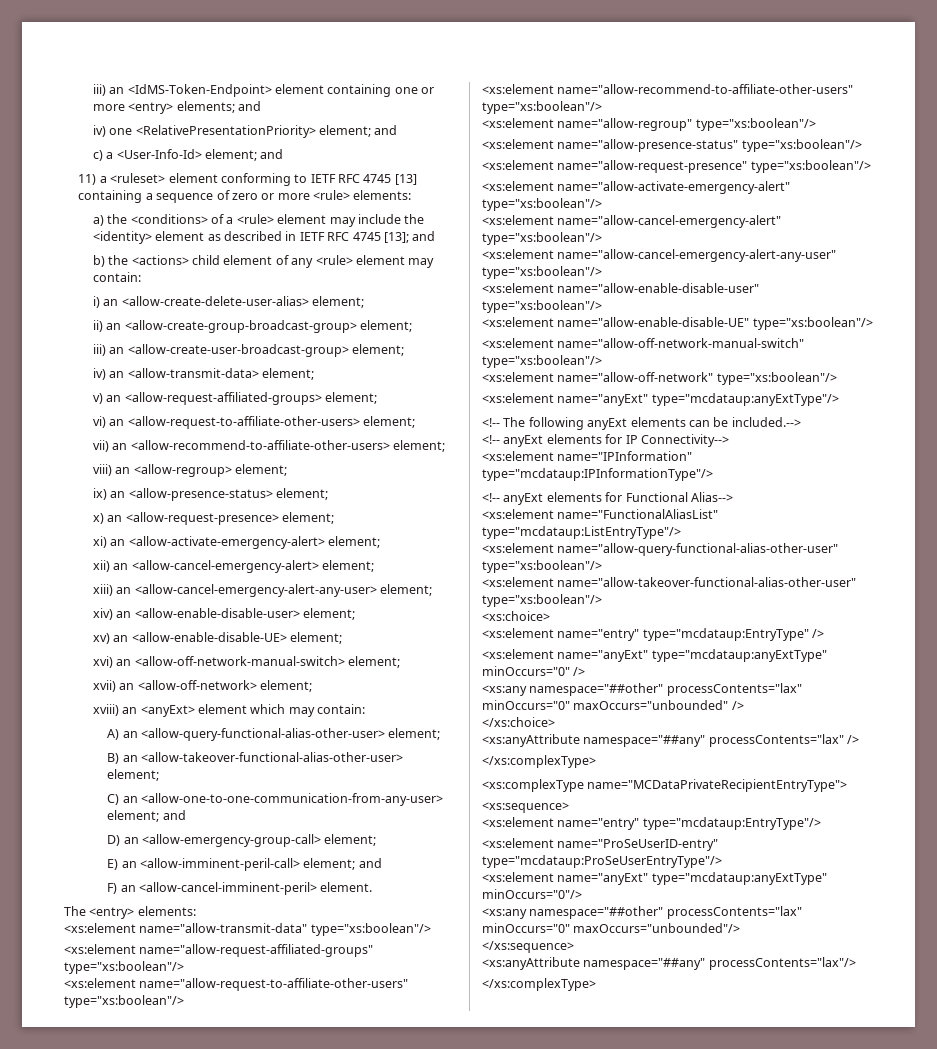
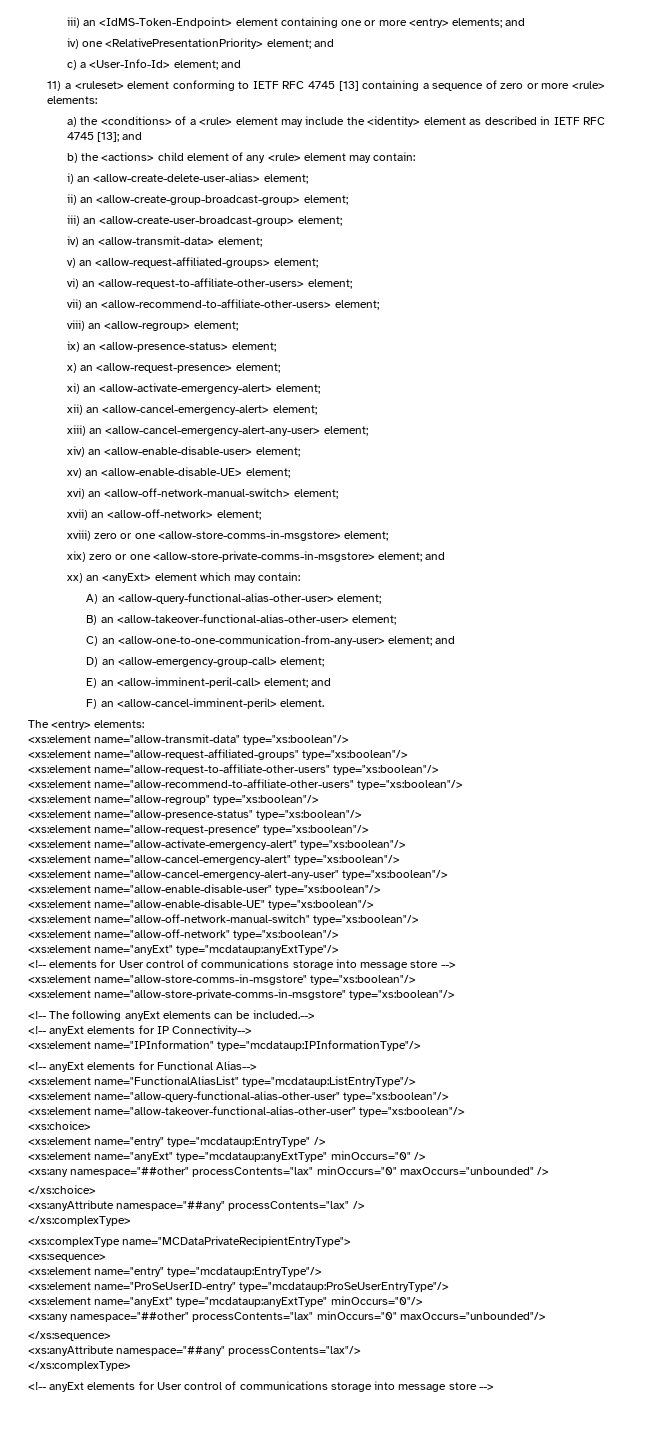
(119, 710) none -> [94,530,389,541] [66,551,446,562] [66,573,83,583] zero or one <allow-store-comms-in-msgstore> element; // xix) zero or one <allow-store-private-comms-in-msgstore> element; and // xx)
(839, 399) none -> [28,959,456,970] [28,974,417,985] [28,989,456,1000] // <!-- elements for User control of communications storage into message store --> // <xs:element name="allow-store-comms-in-msgstore" type="xs:boolean"/> // <xs:element name="allow-store-private-comms-in-msgstore" type="xs:boolean"/>
(596, 984) none -> [28,1381,494,1392] // <!-- anyExt elements for User control of communications storage into message store -->

